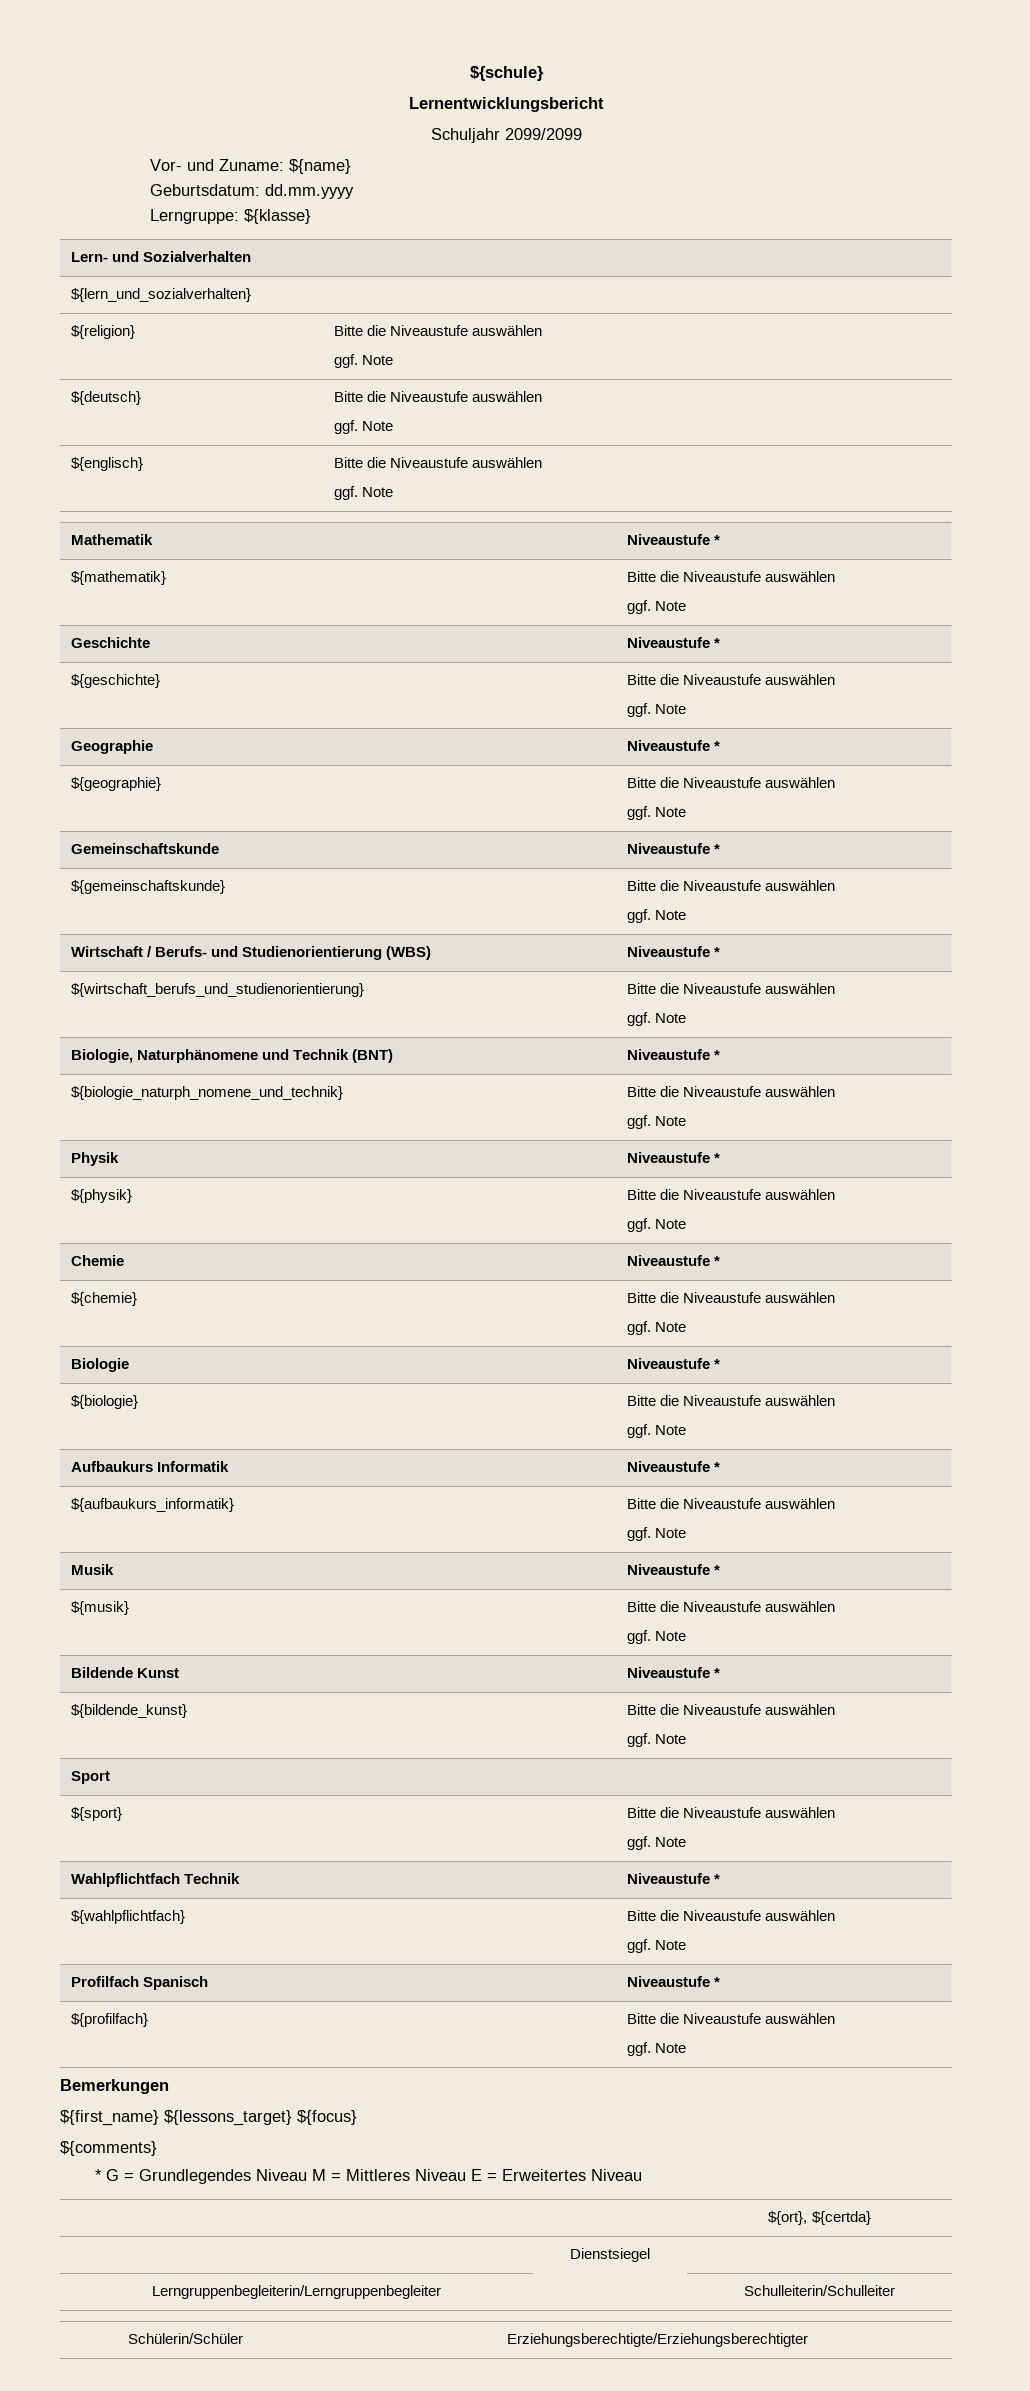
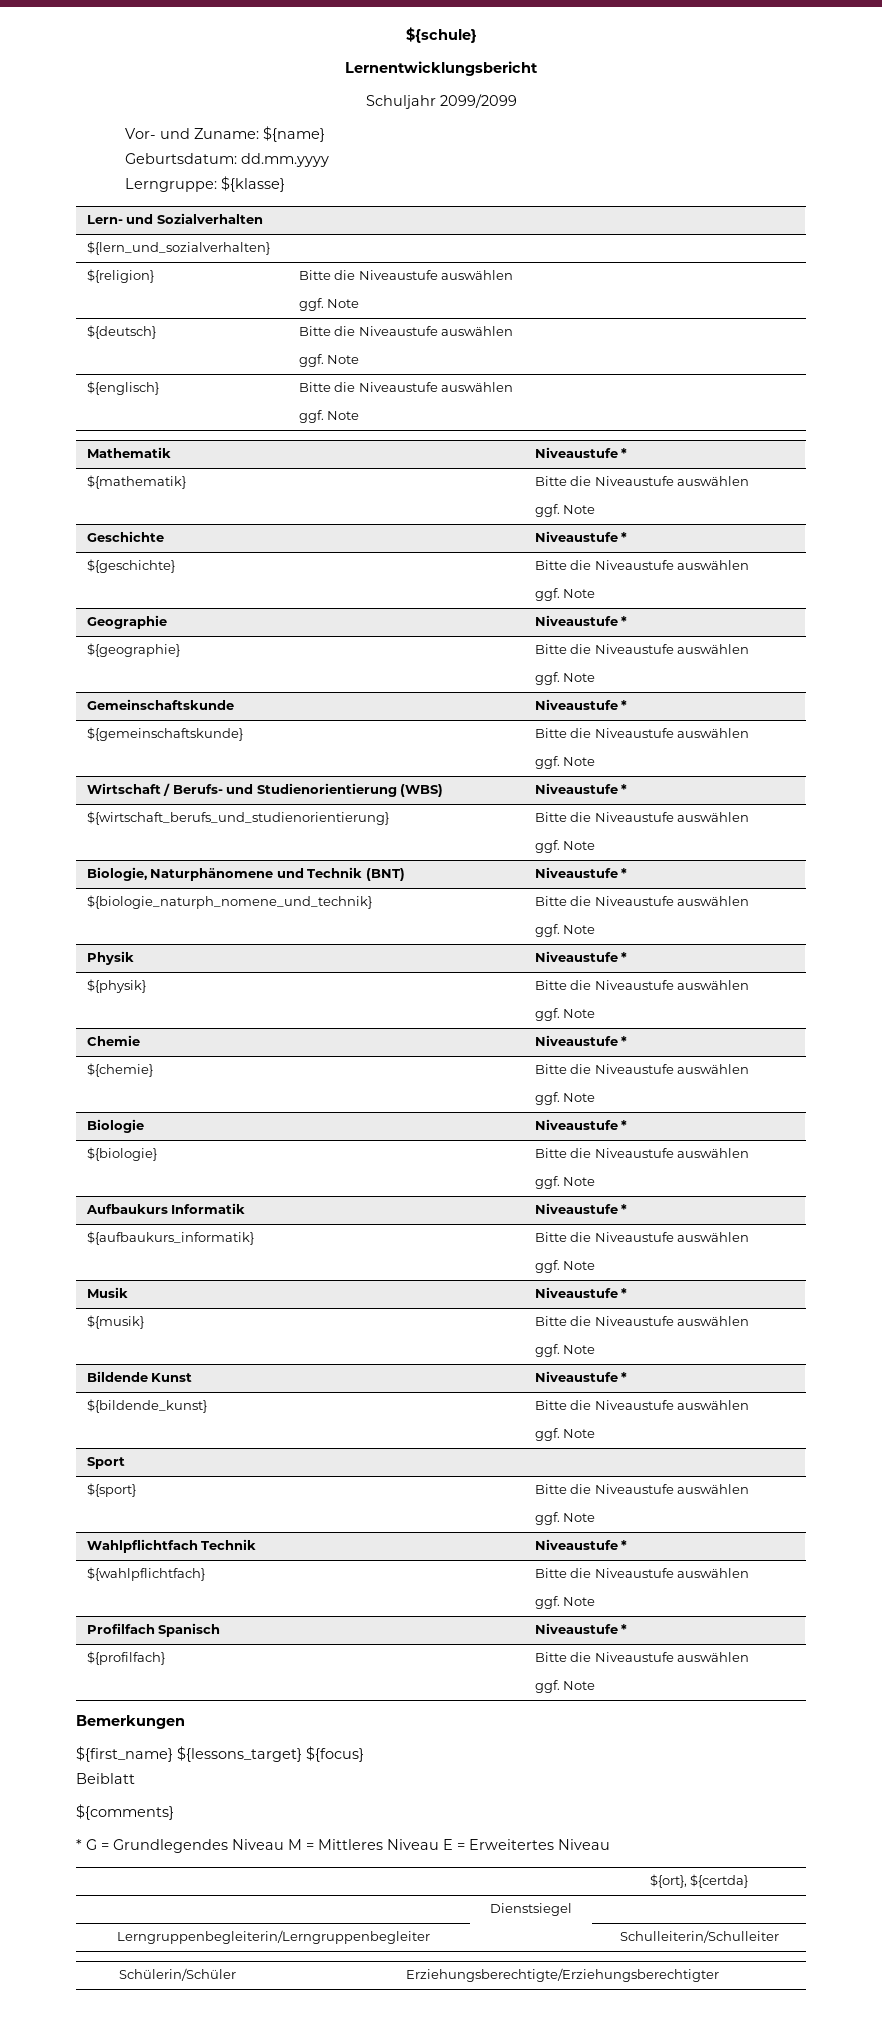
(357, 2117) none -> [76,1773,135,1784] // Beiblatt

